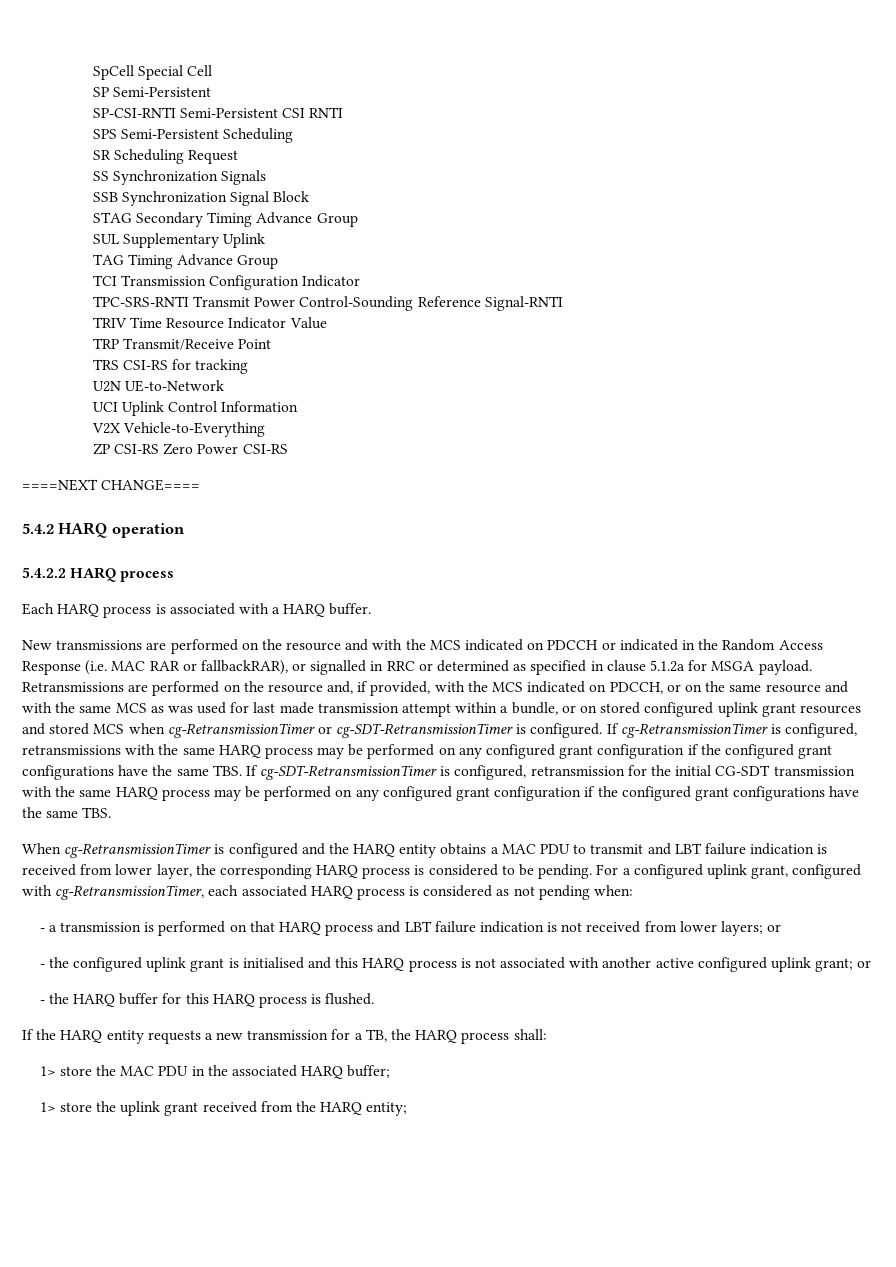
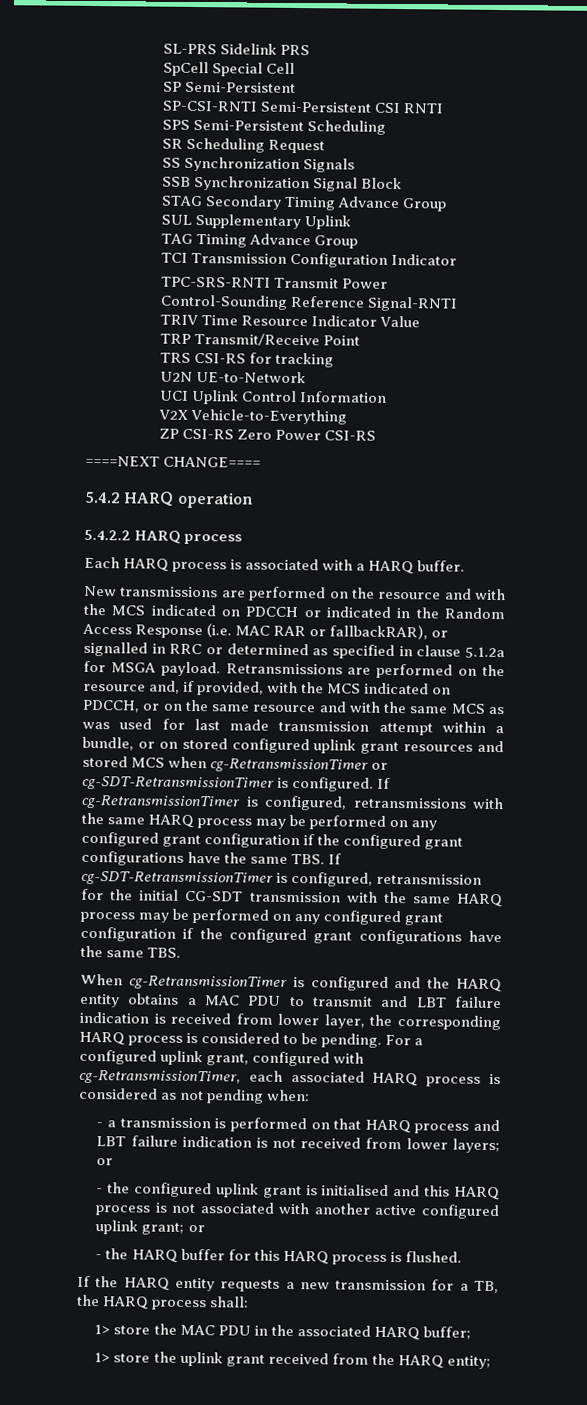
(92, 72) none -> [162,43,310,56] SL-PRS Sidelink PRS //

